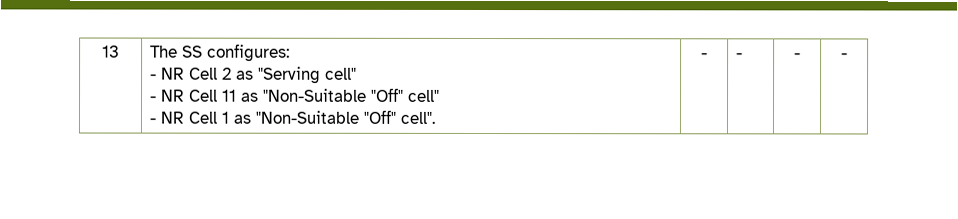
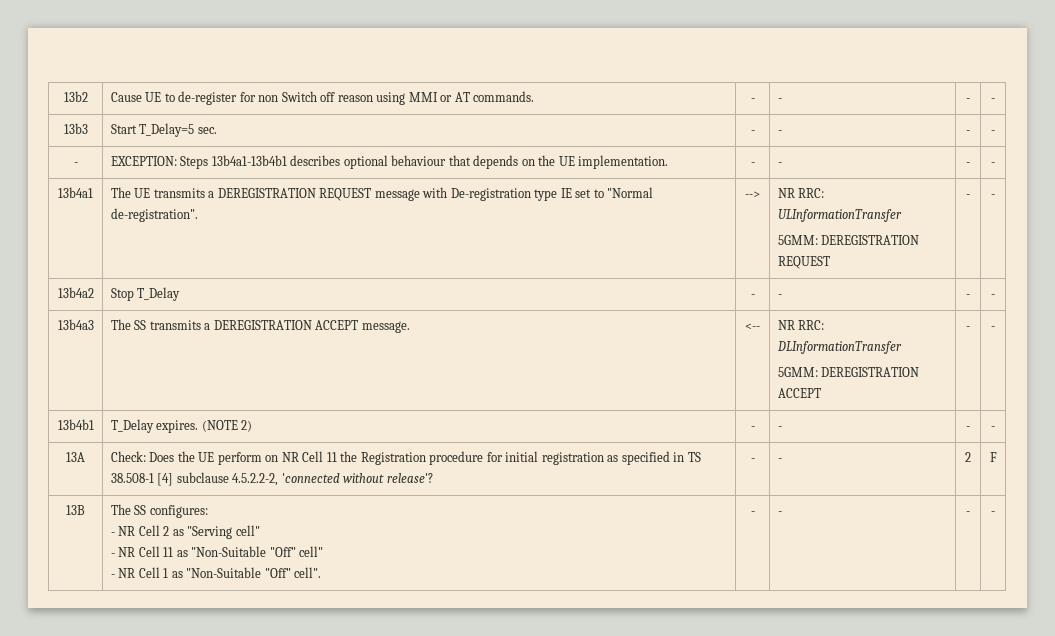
[102,45,120,58] 13 -> [63,91,88,102] [110,91,535,105] [750,98,755,102] [777,98,782,102] [966,98,970,102] [991,98,995,102] [63,123,88,134] [110,123,217,137] [750,130,755,134] [777,130,782,134] [966,130,970,134] [991,130,995,134] [73,162,78,166] [110,155,669,169] [750,162,755,166] [777,162,782,166] [966,162,970,166] [991,162,995,166] [58,187,93,198] [110,187,654,201] [110,208,198,222] [745,191,760,198] [777,188,825,198] [777,209,902,222] [777,235,920,245] [777,256,830,269] [966,194,970,198] [991,194,995,198] [57,287,94,298] [110,287,181,301] [750,294,755,298] [777,294,782,298] [966,294,970,298] [991,294,995,298] [57,319,94,330] [110,319,410,333] [745,323,760,330] [777,320,825,330] [776,341,902,354] [777,367,920,377] [777,388,821,398] [966,326,970,330] [991,326,995,330] [57,419,94,430] [110,419,253,433] [750,426,755,430] [777,426,782,430] [966,426,970,430] [991,426,995,430] [66,452,85,462] [110,451,701,465] [110,472,433,486] [750,458,755,462] [777,458,782,462] [965,452,971,462] [989,452,997,462] [66,505,85,515] 13b2 | Cause UE to de-register for non Switch off reason using MMI or AT commands. | - | - | - | - // 13b3 | Start T_Delay=5 sec. | - | - | - | - // - | EXCEPTION: Steps 13b4a1-13b4b1 describes optional behaviour that depends on the UE implementation. | - | - | - | - // 13b4a1 | The UE transmits a DEREGISTRATION REQUEST message with De-registration type IE set to "Normal de-registration". | --> | NR RRC: ULInformationTransfer // 5GMM: DEREGISTRATION REQUEST | - | - // 13b4a2 | Stop T_Delay | - | - | - | - // 13b4a3 | The SS transmits a DEREGISTRATION ACCEPT message. | <-- | NR RRC: DLInformationTransfer // 5GMM: DEREGISTRATION ACCEPT | - | - // 13b4b1 | T_Delay expires. (NOTE 2) | - | - | - | - // 13A | Check: Does the UE perform on NR Cell 11 the Registration procedure for initial registration as specified in TS 38.508-1 [4] subclause 4.5.2.2-2, 'connected without release'? | - | - | 2 | F // 13B

